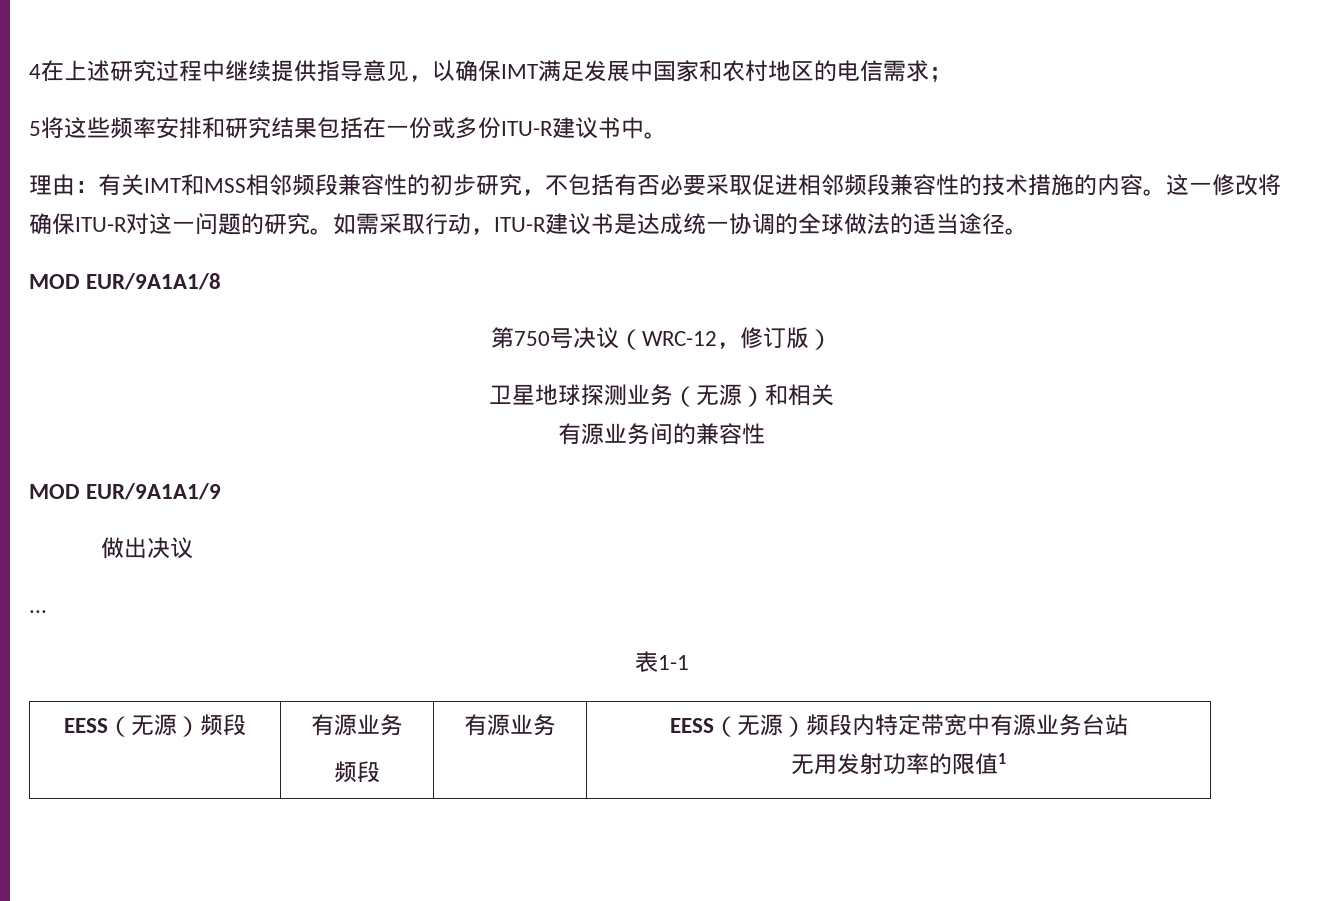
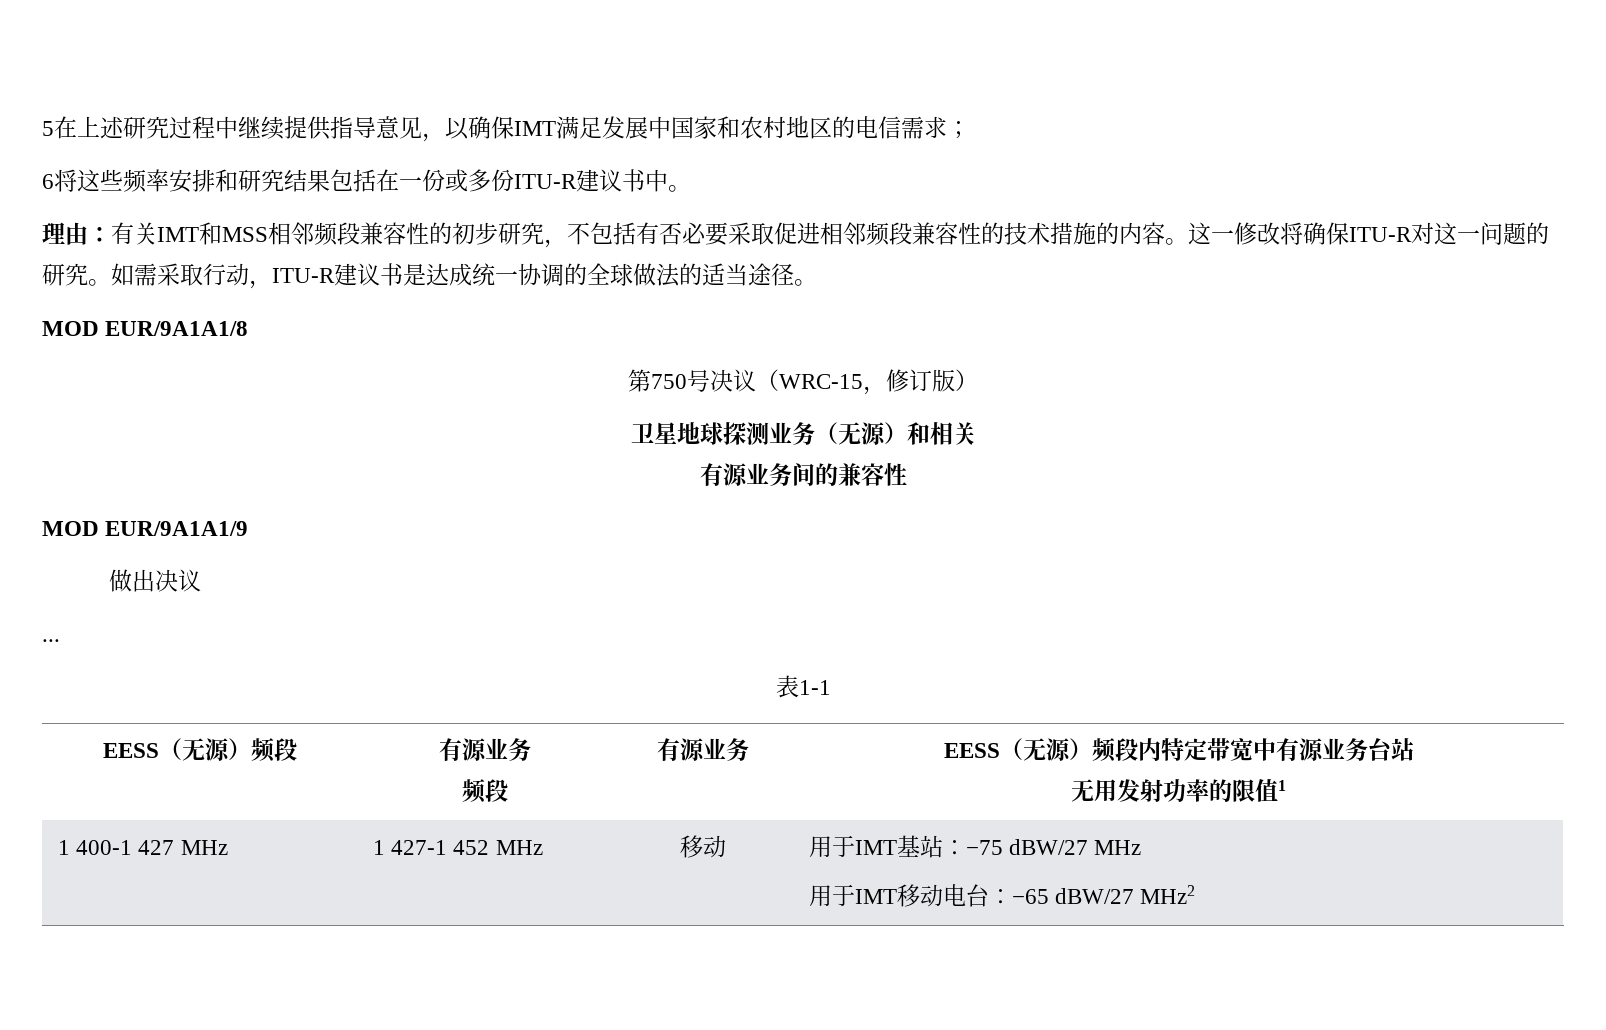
[29,64,41,79] 4 -> [42,121,54,136] 5
[29,121,41,136] 5 -> [42,174,54,189] 6
[642,331,717,346] WRC-12 -> [779,374,863,389] WRC-15
(1006, 758) none -> [57,840,228,855] [372,840,543,855] [679,835,726,858] [808,835,1142,858] [808,884,1196,907] // 1 400-1 427 MHz | 1 427-1 452 MHz | 移动 | 用于IMT基站：−75 dBW/27 MHz // 用于IMT移动电台：−65 dBW/27 MHz2

